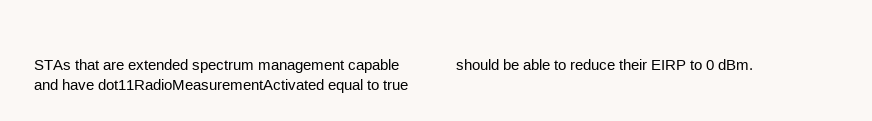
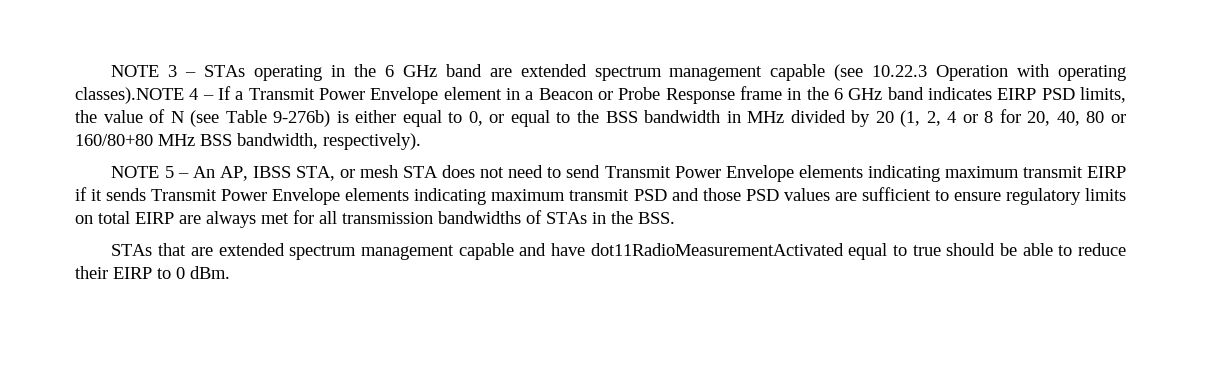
(34, 65) none -> [111,64,1127,81] [75,86,1127,104] [75,109,1126,127] [75,133,421,150] [111,165,1127,182] [75,187,1126,205] [75,210,675,228] NOTE 3 – STAs operating in the 6 GHz band are extended spectrum management capable (see 10.22.3 Operation with operating classes).NOTE 4 – If a Transmit Power Envelope element in a Beacon or Probe Response frame in the 6 GHz band indicates EIRP PSD limits, the value of N (see Table 9-276b) is either equal to 0, or equal to the BSS bandwidth in MHz divided by 20 (1, 2, 4 or 8 for 20, 40, 80 or 160/80+80 MHz BSS bandwidth, respectively). // NOTE 5 – An AP, IBSS STA, or mesh STA does not need to send Transmit Power Envelope elements indicating maximum transmit EIRP if it sends Transmit Power Envelope elements indicating maximum transmit PSD and those PSD values are sufficient to ensure regulatory limits on total EIRP are always met for all transmission bandwidths of STAs in the BSS. //

